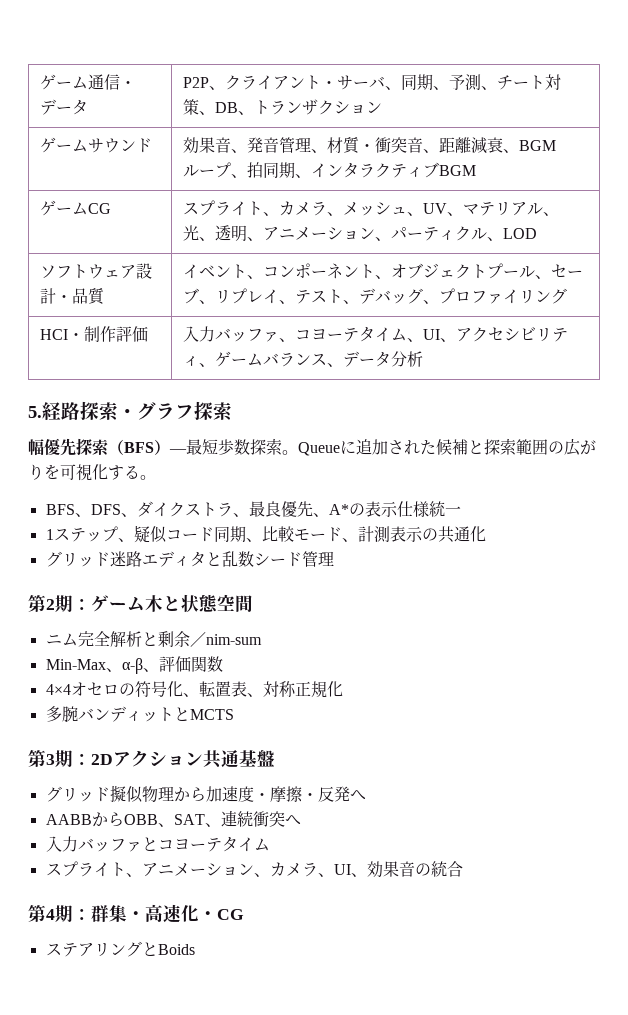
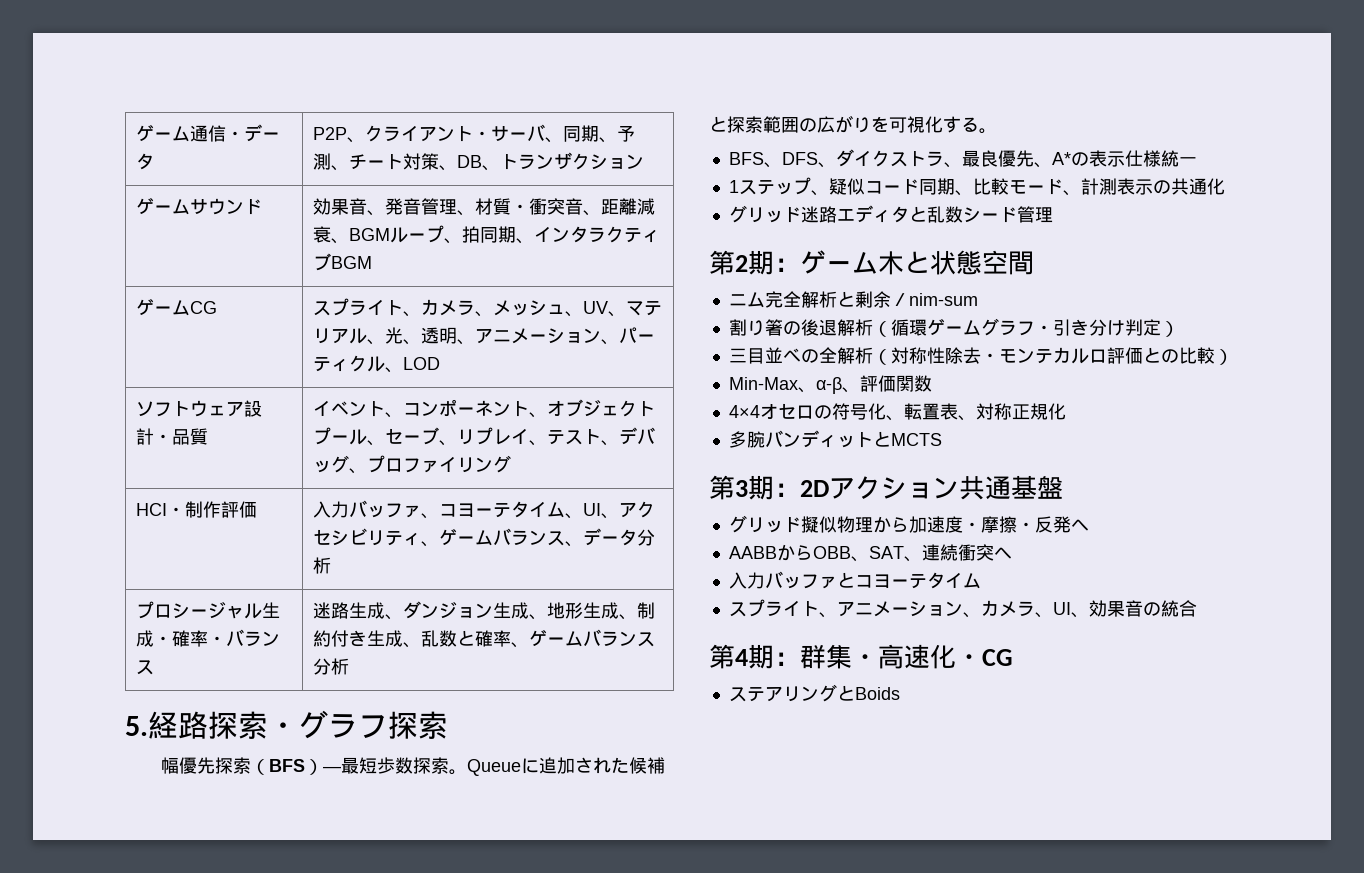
(424, 359) none -> [136,601,281,619] [136,629,281,647] [136,660,155,675] [313,601,656,620] [313,629,656,648] [313,658,350,675] // プロシージャル生成・確率・バランス | 迷路生成、ダンジョン生成、地形生成、制約付き生成、乱数と確率、ゲームバランス分析
(262, 639) none -> [728,318,1179,337] [728,347,1233,365] // 割り箸の後退解析（循環ゲームグラフ・引き分け判定） // 三目並べの全解析（対称性除去・モンテカルロ評価との比較）

